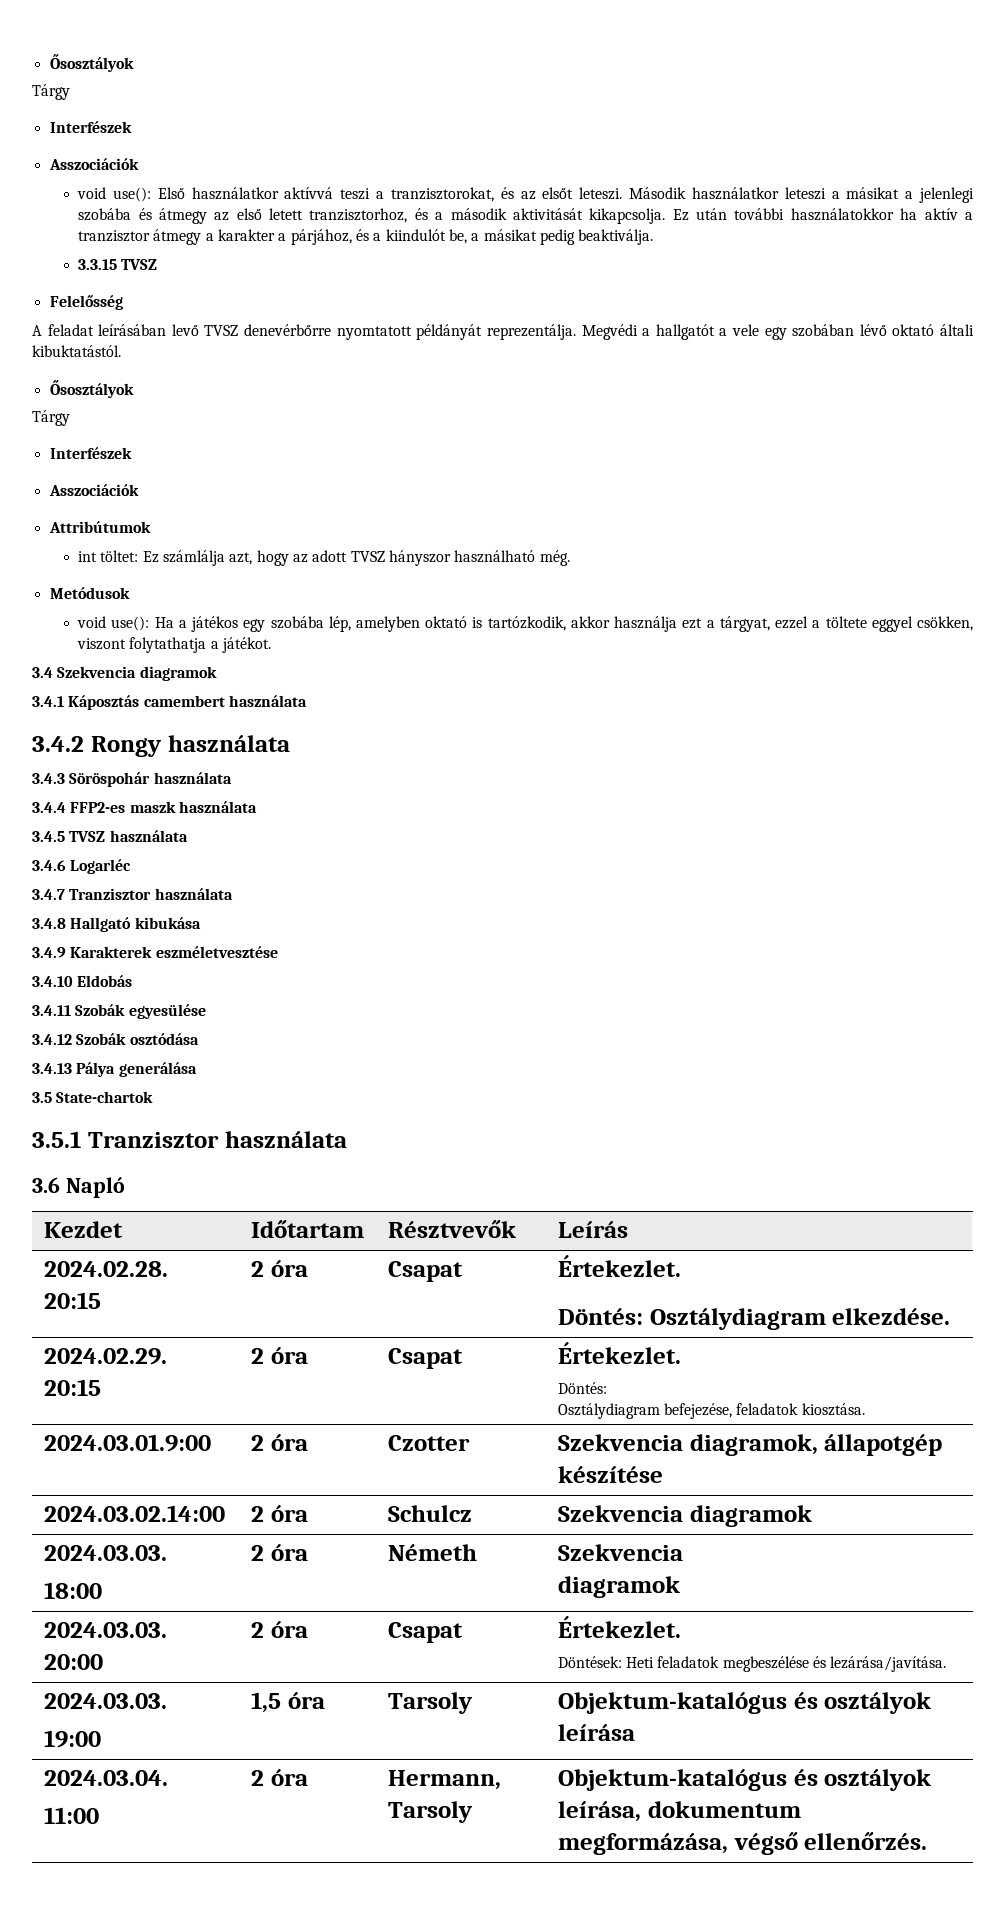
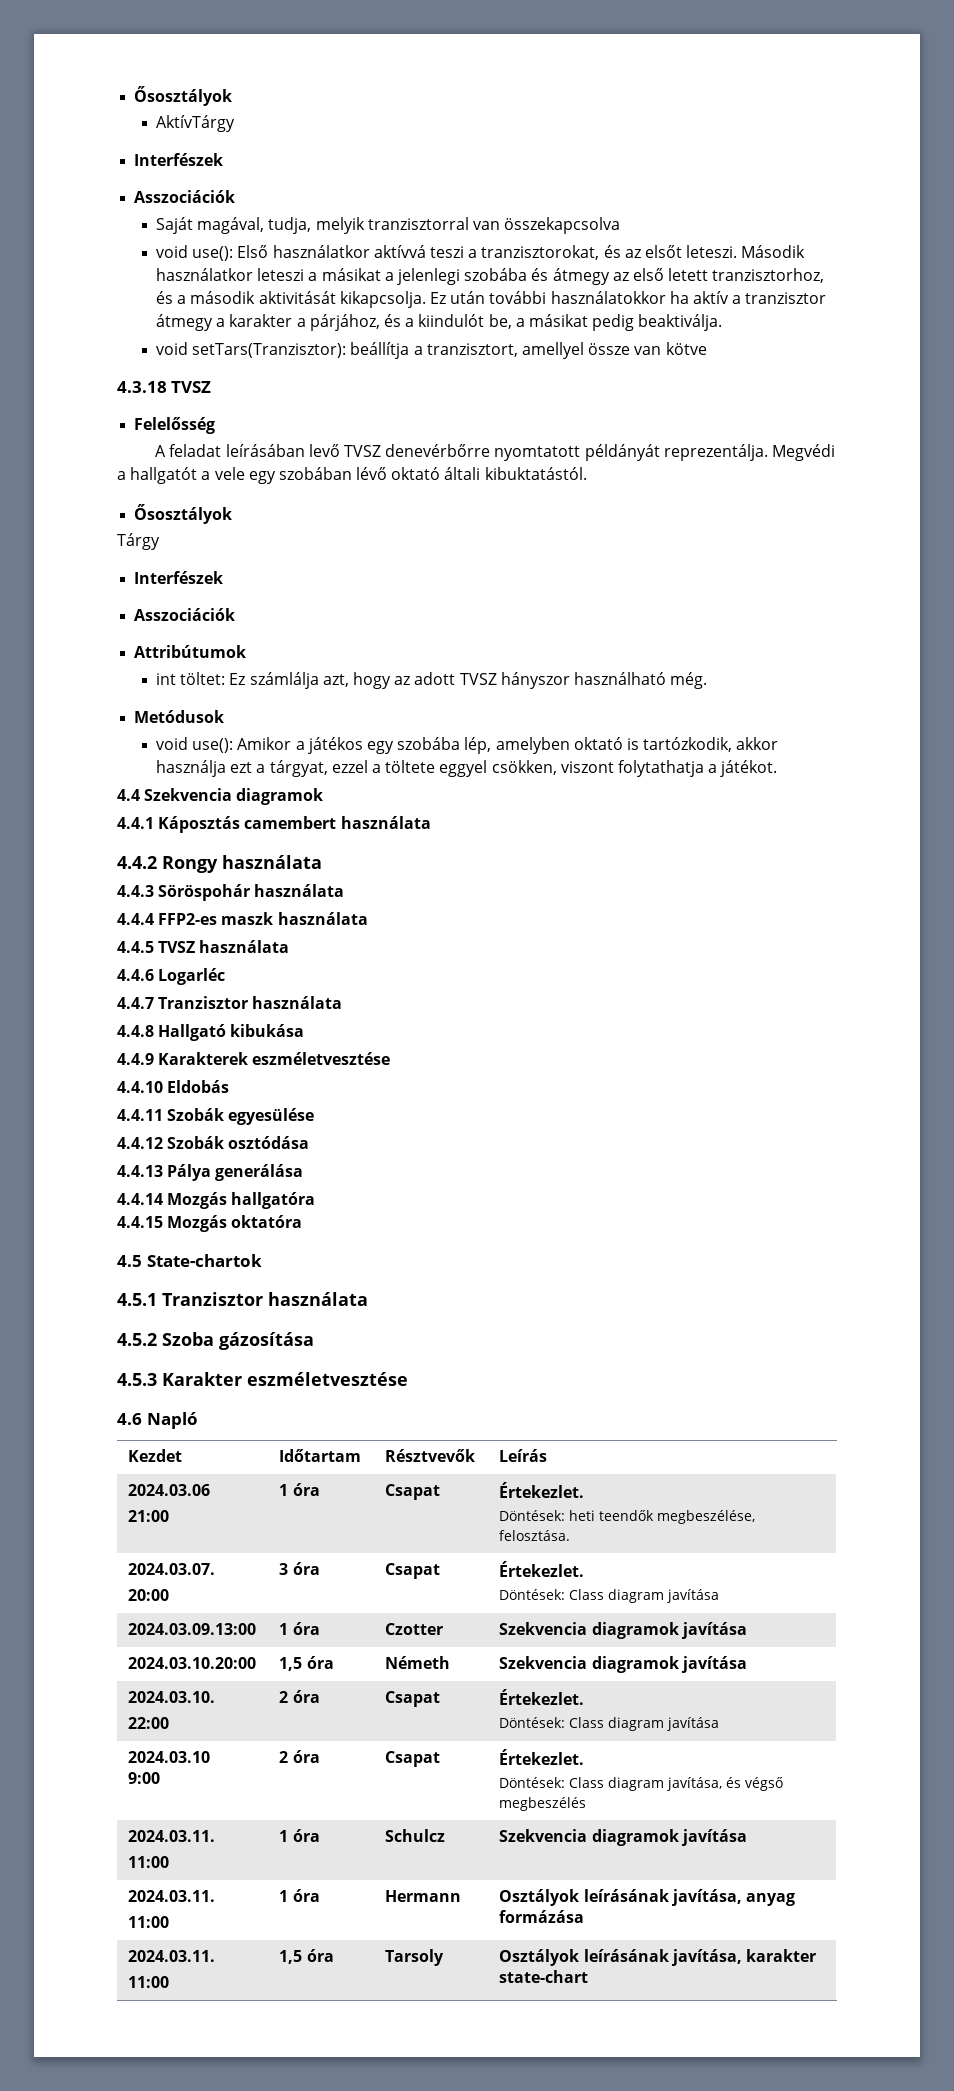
[49,54,134,72] [32,84,70,100] [49,121,132,133] [48,158,139,170] Ősosztályok // Tárgy // Interfészek // Asszociációk -> [134,86,233,106] [156,115,236,132] [134,153,224,166] [134,190,236,203] [156,217,621,234] Ősosztályok // AktívTárgy // Interfészek // Asszociációk // Saját magával, tudja, melyik tranzisztorral van összekapcsolva
[78,259,118,270] 3.3.15 -> [156,342,707,359] [117,381,167,393] void setTars(Tranzisztor): beállítja a tranzisztort, amellyel össze van kötve // 4.3.18
[154,617,174,628] Ha -> [237,737,292,750] Amikor
[32,666,217,681] [32,696,64,707] 3.4 Szekvencia diagramok // 3.4.1 -> [117,788,324,805] [117,817,154,829] 4.4 Szekvencia diagramok // 4.4.1
[32,736,84,752] 3.4.2 -> [117,856,157,869] 4.4.2
[32,773,65,784] 3.4.3 -> [117,885,154,897] 4.4.3
[32,802,66,813] 3.4.4 -> [117,913,154,925] 4.4.4
[32,831,65,842] 3.4.5 -> [117,941,154,953] 4.4.5
[32,860,66,871] 3.4.6 -> [117,969,154,981] 4.4.6
[32,888,233,900] [32,918,66,929] 3.4.7 Tranzisztor használata // 3.4.8 -> [117,996,343,1009] [117,1025,154,1037] 4.4.7 Tranzisztor használata // 4.4.8
[32,947,66,958] 3.4.9 -> [117,1053,154,1065] 4.4.9
[32,976,73,987] 3.4.10 -> [117,1081,163,1093] 4.4.10
[32,1005,71,1016] 3.4.11 -> [117,1109,163,1121] 4.4.11
[32,1034,72,1045] 3.4.12 -> [117,1137,163,1149] 4.4.12
[32,1063,72,1074] 3.4.13 -> [117,1165,163,1177] 4.4.13
[32,1092,52,1103] 3.5 -> [117,1192,316,1209] [117,1215,303,1232] [117,1255,142,1267] 4.4.14 Mozgás hallgatóra // 4.4.15 Mozgás oktatóra // 4.5
[32,1131,347,1148] [32,1177,60,1193] 3.5.1 Tranzisztor használata // 3.6 -> [117,1292,368,1306] [117,1332,314,1350] [117,1372,408,1386] [117,1413,142,1425] 4.5.1 Tranzisztor használata // 4.5.2 Szoba gázosítása // 4.5.3 Karakter eszméletvesztése // 4.6
[43,1261,168,1277] [43,1292,101,1309] [250,1260,308,1277] [387,1261,463,1282] [557,1255,681,1277] [557,1308,951,1330] [43,1348,167,1365] [43,1379,101,1396] [250,1347,308,1364] [387,1348,463,1369] [557,1342,681,1364] [557,1382,607,1394] [557,1403,865,1419] [43,1434,211,1452] [250,1434,308,1451] [387,1435,470,1451] [557,1434,943,1456] [557,1466,663,1483] [43,1505,225,1522] [250,1505,308,1522] [387,1505,472,1522] [557,1505,812,1527] [43,1545,167,1561] [43,1582,102,1599] [250,1545,264,1561] 2024.02.28. 20:15 | 2 óra | Csapat | Értekezlet. // Döntés: Osztálydiagram elkezdése. // 2024.02.29. 20:15 | 2 óra | Csapat | Értekezlet. // Döntés: // Osztálydiagram befejezése, feladatok kiosztása. // 2024.03.01.9:00 | 2 óra | Czotter | Szekvencia diagramok, állapotgép készítése // 2024.03.02.14:00 | 2 óra | Schulcz | Szekvencia diagramok // 2024.03.03. // 18:00 | 2 -> [128,1484,211,1496] [128,1510,170,1522] [279,1483,320,1496] [385,1484,441,1500] [499,1482,585,1498] [499,1510,756,1524] [499,1530,571,1541] [128,1563,216,1575] [128,1589,170,1601] [279,1562,320,1575] [385,1563,441,1579] [499,1561,585,1577] [499,1589,720,1603] [128,1623,257,1635] [279,1622,320,1635] [385,1623,444,1635] [499,1622,748,1639] [128,1657,257,1669] [279,1657,303,1671] 2024.03.06 // 21:00 | 1 óra | Csapat | Értekezlet. // Döntések: heti teendők megbeszélése, felosztása. // 2024.03.07. // 20:00 | 3 óra | Csapat | Értekezlet. // Döntések: Class diagram javítása // 2024.03.09.13:00 | 1 óra | Czotter | Szekvencia diagramok javítása // 2024.03.10.20:00 | 1,5
[557,1576,680,1598] [43,1622,167,1638] [43,1654,103,1670] [250,1621,308,1638] [387,1622,463,1643] [557,1616,681,1638] [557,1656,947,1672] [43,1693,167,1709] [43,1730,101,1748] [250,1692,325,1713] [387,1692,473,1714] [557,1692,932,1714] [557,1724,635,1741] [43,1770,168,1786] [43,1807,99,1824] [250,1769,308,1786] [387,1770,501,1790] [387,1801,473,1823] [557,1769,932,1791] [557,1801,801,1822] [557,1832,928,1855] // diagramok // 2024.03.03. 20:00 | 2 óra | Csapat | Értekezlet. // Döntések: Heti feladatok megbeszélése és lezárása/javítása. // 2024.03.03. // 19:00 | 1,5 óra | Tarsoly | Objektum-katalógus és osztályok leírása // 2024.03.04. // 11:00 | 2 óra | Hermann, Tarsoly | Objektum-katalógus és osztályok leírása, dokumentum megformázása, végső ellenőrzés. -> [591,1656,748,1673] [128,1691,216,1703] [128,1717,170,1729] [279,1690,320,1703] [385,1691,441,1707] [499,1689,585,1705] [499,1717,720,1731] [128,1751,211,1763] [128,1772,161,1784] [279,1750,320,1763] [385,1751,441,1767] [499,1749,585,1765] [499,1777,784,1791] [499,1797,587,1811] [128,1830,216,1842] [128,1856,170,1868] [279,1829,320,1842] [385,1829,446,1842] [499,1829,748,1846] [128,1890,216,1902] [128,1916,170,1928] [279,1889,320,1902] [385,1890,462,1902] [499,1889,796,1906] [499,1910,585,1923] [128,1950,216,1962] [128,1976,170,1988] [279,1949,334,1964] [385,1949,445,1966] [499,1949,817,1966] [499,1970,589,1983] diagramok javítása // 2024.03.10. // 22:00 | 2 óra | Csapat | Értekezlet. // Döntések: Class diagram javítása // 2024.03.10 // 9:00 | 2 óra | Csapat | Értekezlet. // Döntések: Class diagram javítása, és végső megbeszélés // 2024.03.11. // 11:00 | 1 óra | Schulcz | Szekvencia diagramok javítása // 2024.03.11. // 11:00 | 1 óra | Hermann | Osztályok leírásának javítása, anyag formázása // 2024.03.11. // 11:00 | 1,5 óra | Tarsoly | Osztályok leírásának javítása, karakter state-chart

